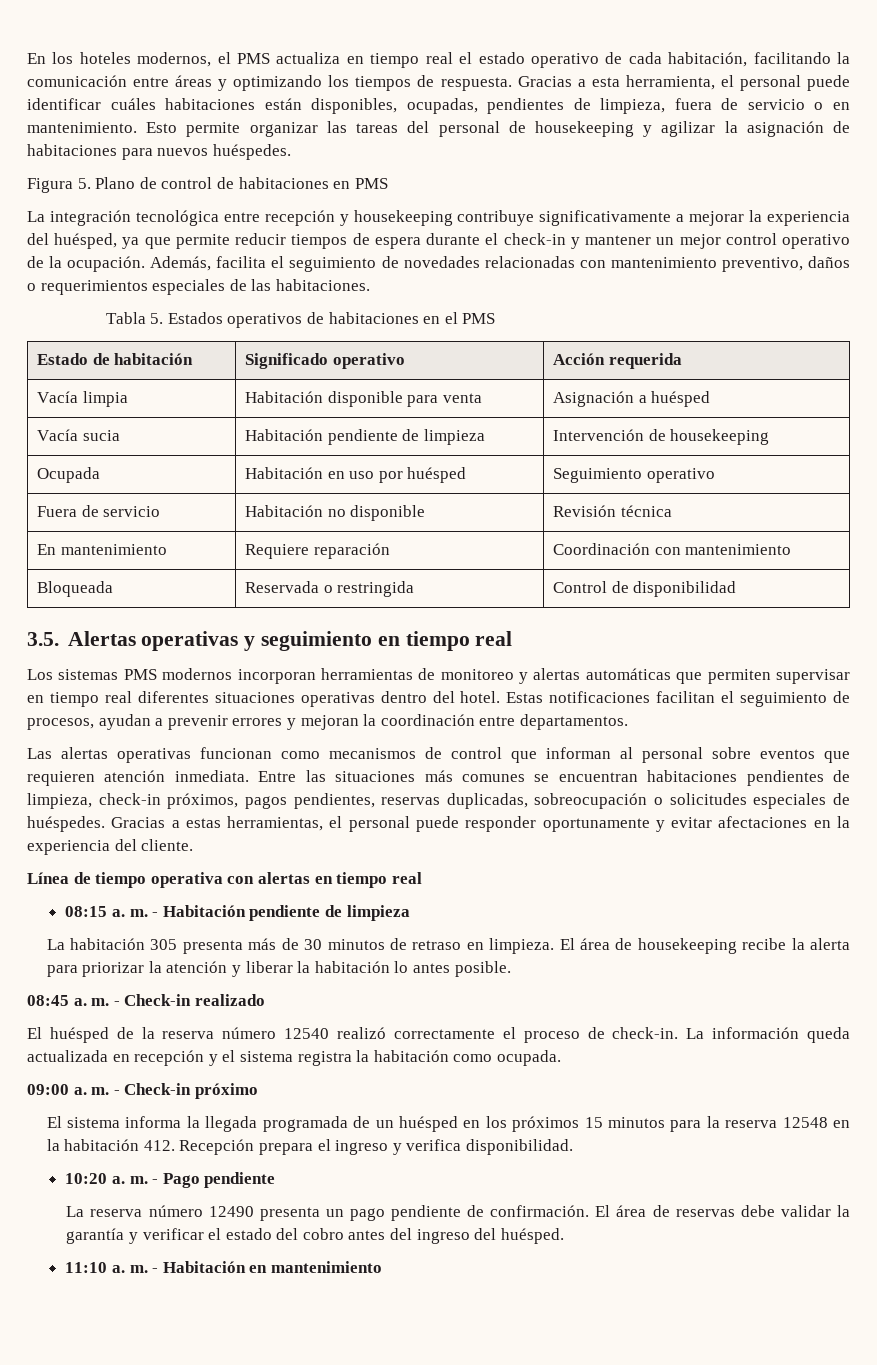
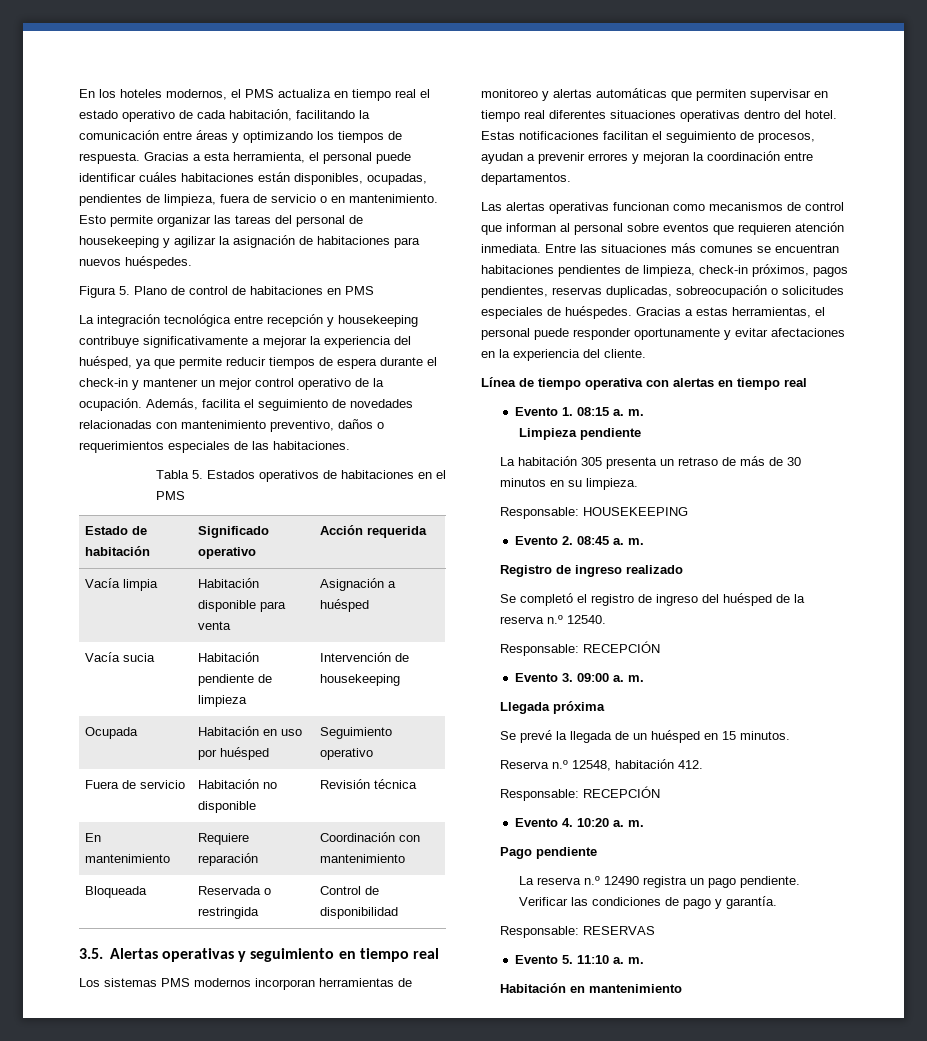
(422, 878) none -> [514,407,573,416] Evento 1.
[152,905,410,921] - Habitación pendiente de limpieza -> [519,428,642,440] // Limpieza pendiente
(243, 947) none -> [660,457,737,466] un retraso de
[389,938,850,954] [46,961,511,977] [27,994,265,1006] [27,1027,851,1043] [27,1050,561,1066] [27,1083,258,1099] [46,1116,182,1128] de retraso en limpieza. El área de housekeeping recibe la alerta para priorizar la atención y liberar la habitación lo antes posible. // 08:45 a. m. - Check-in realizado // El huésped de la reserva número 12540 realizó correctamente el proceso de check-in. La información queda actualizada en recepción y el sistema registra la habitación como ocupada. // 09:00 a. m. - Check-in próximo // El sistema informa -> [550,478,639,490] [500,507,689,519] [514,536,644,545] [500,565,684,577] [500,593,806,606] [500,615,607,624] [500,641,661,656] [514,673,644,682] [500,701,606,714] [500,730,553,743] en su limpieza. // Responsable: HOUSEKEEPING // Evento 2. 08:45 a. m. // Registro de ingreso realizado // Se completó el registro de ingreso del huésped de la reserva n.º 12540. // Responsable: RECEPCIÓN // Evento 3. 09:00 a. m. // Llegada próxima // Se prevé
[262,1116,348,1132] programada -> (613, 737) none
[485,1116,850,1132] [46,1139,573,1155] los próximos 15 minutos para la reserva 12548 en la habitación 412. Recepción prepara el ingreso y verifica disponibilidad. // -> [722,731,791,740] [500,759,704,771] [500,786,661,801] [514,818,573,827] 15 minutos. // Reserva n.º 12548, habitación 412. // Responsable: RECEPCIÓN // Evento 4.
[152,1179,159,1184] - -> (644, 823) //
[148,1205,850,1221] [66,1228,564,1244] número 12490 presenta un pago pendiente de confirmación. El área de reservas debe validar la garantía y verificar el estado del cobro antes del ingreso del huésped. // -> [584,876,801,888] [519,896,778,909] [500,926,656,938] [514,955,573,964] n.º 12490 registra un pago pendiente. Verificar las condiciones de pago y garantía. // Responsable: RESERVAS // Evento 5.
[152,1268,159,1273] - -> (644, 960) //

